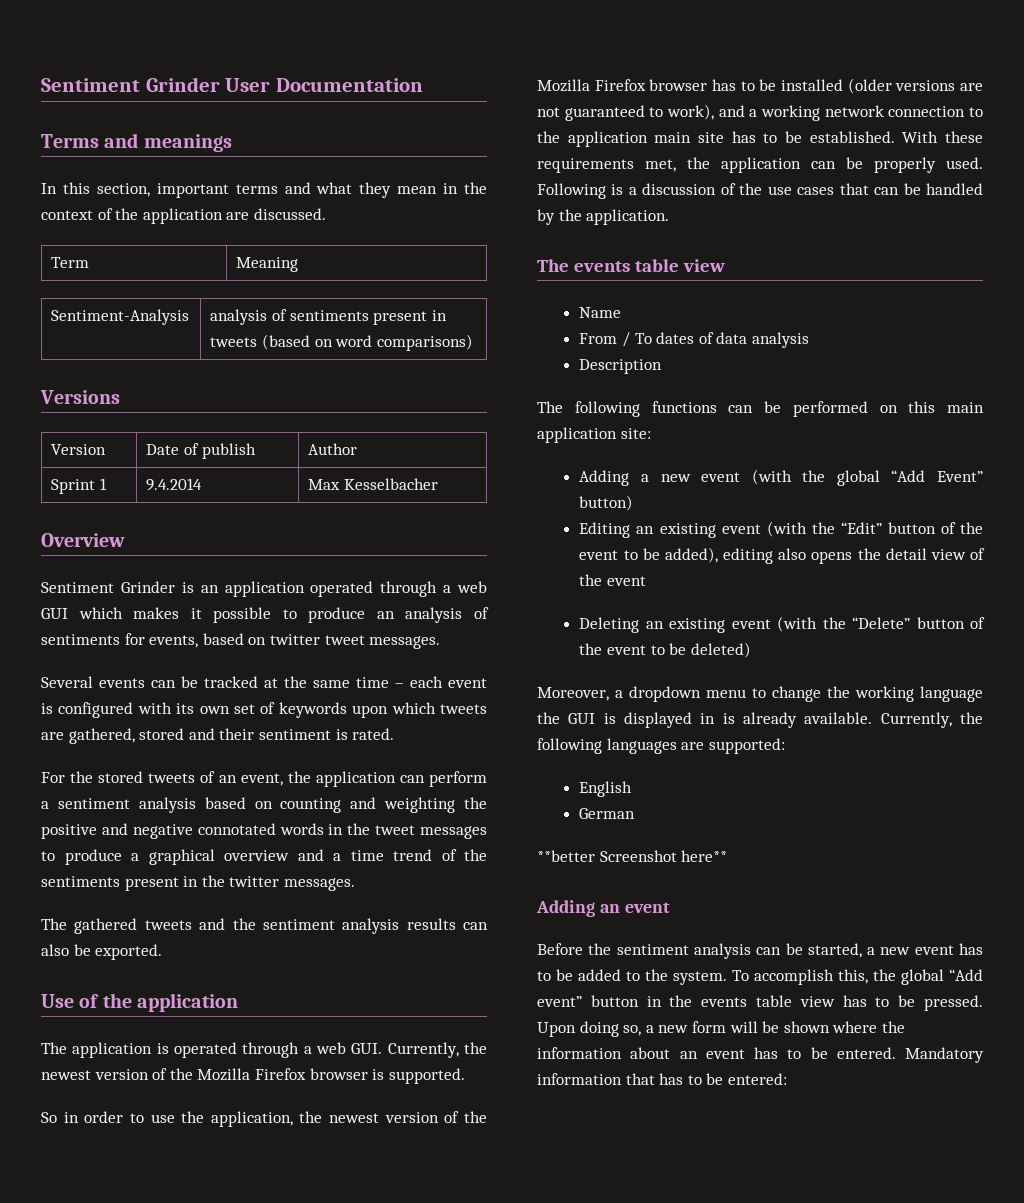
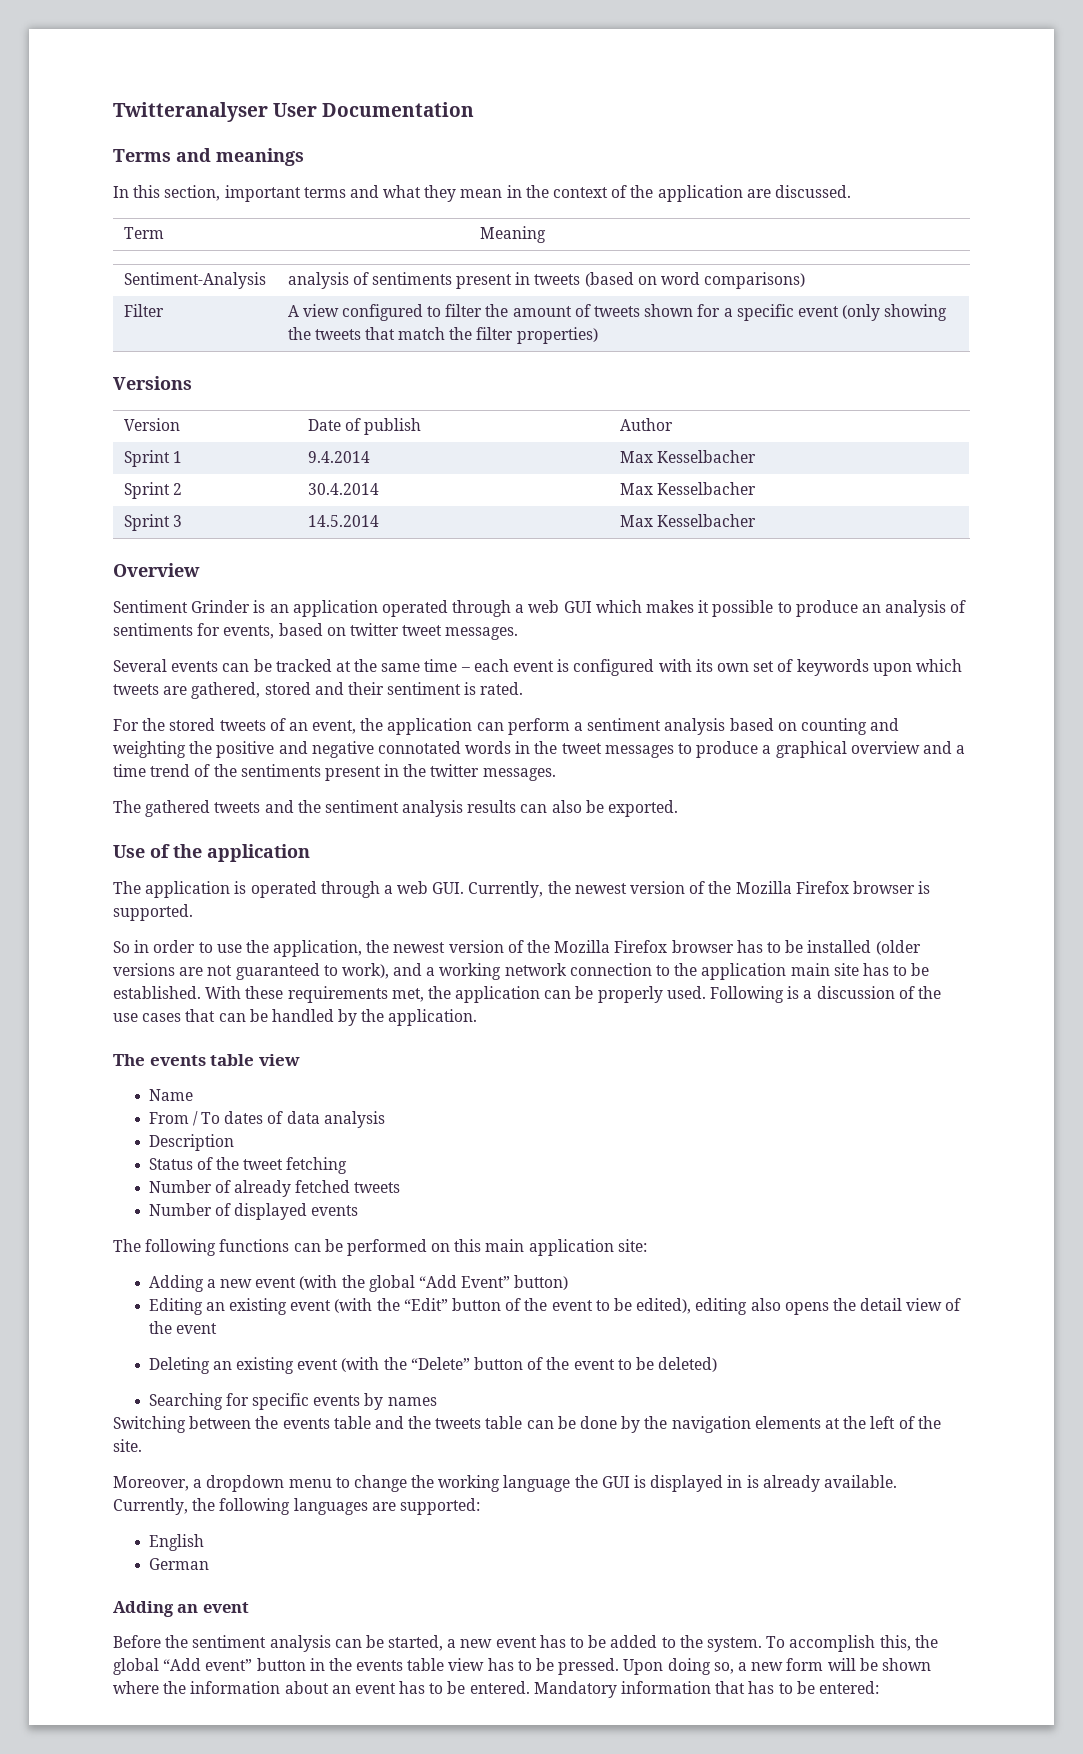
[41,77,220,92] Sentiment Grinder -> [113,102,268,122] Twitteranalyser
(473, 342) none -> [123,304,164,317] [287,304,948,321] [287,327,598,344] // Filter | A view configured to filter the amount of tweets shown for a specific event (only showing the tweets that match the filter properties)
(438, 484) none -> [123,482,182,499] [307,483,379,495] [619,482,756,495] [123,514,182,531] [307,515,379,527] [619,514,756,527] // Sprint 2 | 30.4.2014 | Max Kesselbacher // Sprint 3 | 14.5.2014 | Max Kesselbacher
(663, 366) none -> [148,1157,348,1174] [148,1180,401,1197] [148,1203,359,1220] // Status of the tweet fetching // Number of already fetched tweets // Number of displayed events
[664,547,718,563] added), -> [636,1298,692,1314] edited),
(751, 650) none -> [148,1393,437,1410] [113,1416,941,1433] [113,1439,142,1452] // Searching for specific events by names // Switching between the events table and the tweets table can be done by the navigation elements at the left of the site.
[537,850,728,862] // **better Screenshot here** -> (209, 1564) none

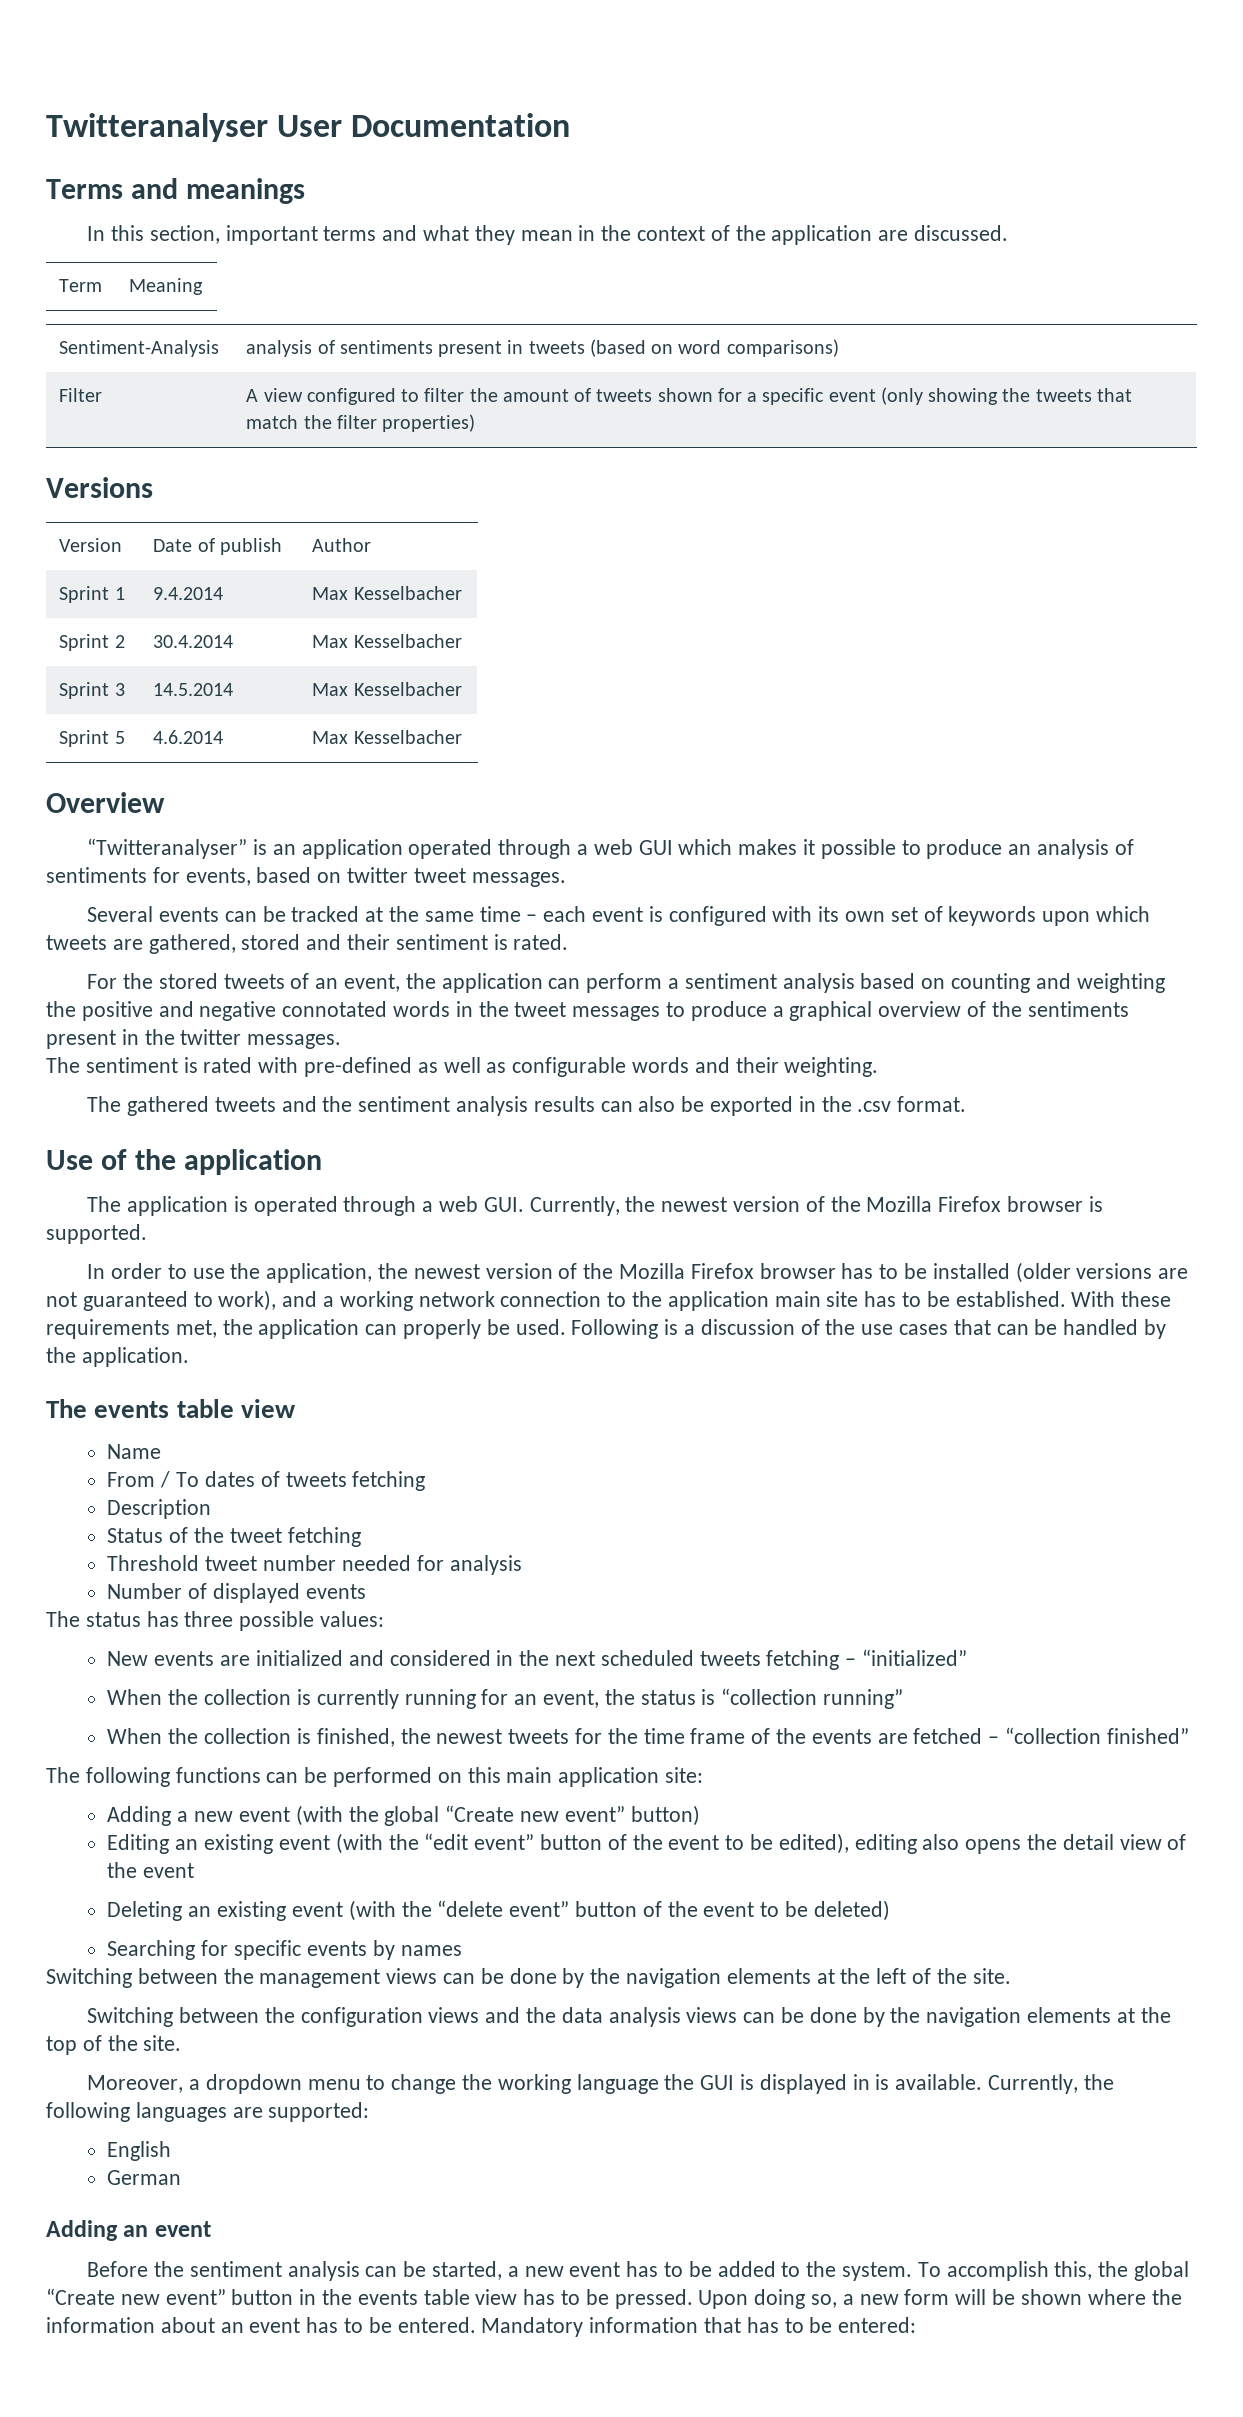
(756, 520) none -> [59,730,125,747] [153,730,224,744] [312,730,462,744] // Sprint 5 | 4.6.2014 | Max Kesselbacher
[113,600,251,613] Sentiment Grinder -> [87,838,248,859] “Twitteranalyser”
[922,741,966,754] [113,764,191,777] and a time trend -> (962, 1009) none
(556, 774) none -> [46,1057,879,1077] // The sentiment is rated with pre-defined as well as configurable words and their weighting.
[608,800,679,817] exported. -> [709,1096,967,1116] exported in the .csv format.
[113,940,150,953] So in -> [87,1264,106,1279] In
[575,986,663,1003] be properly -> [403,1319,510,1339] properly be
[286,1111,385,1128] data analysis -> [285,1471,426,1491] tweets fetching
[148,1180,401,1197] [148,1203,359,1220] Number of already fetched tweets // Number of displayed events -> [107,1555,522,1575] [107,1583,366,1603] [46,1611,385,1631] [107,1649,967,1670] [107,1688,903,1709] [107,1727,1189,1747] Threshold tweet number needed for analysis // Number of displayed events // The status has three possible values: // New events are initialized and considered in the next scheduled tweets fetching – “initialized” // When the collection is currently running for an event, the status is “collection running” // When the collection is finished, the newest tweets for the time frame of the events are fetched – “collection finished”
[419,1275,511,1288] “Add Event” -> [445,1805,625,1822] “Create new event”
[403,1298,448,1311] “Edit” -> [424,1833,535,1850] “edit event”
[410,1357,470,1370] “Delete” -> [437,1900,570,1917] “delete event”
[282,1416,523,1429] events table and the tweets table -> [259,1968,438,1988] management views
(142, 1445) none -> [87,2007,1171,2027] [46,2035,182,2055] // Switching between the configuration views and the data analysis views can be done by the navigation elements at the top of the site.
[762,1475,820,1492] already -> (890, 2082) none
[163,1658,202,1671] “Add -> [46,2288,160,2305] “Create new

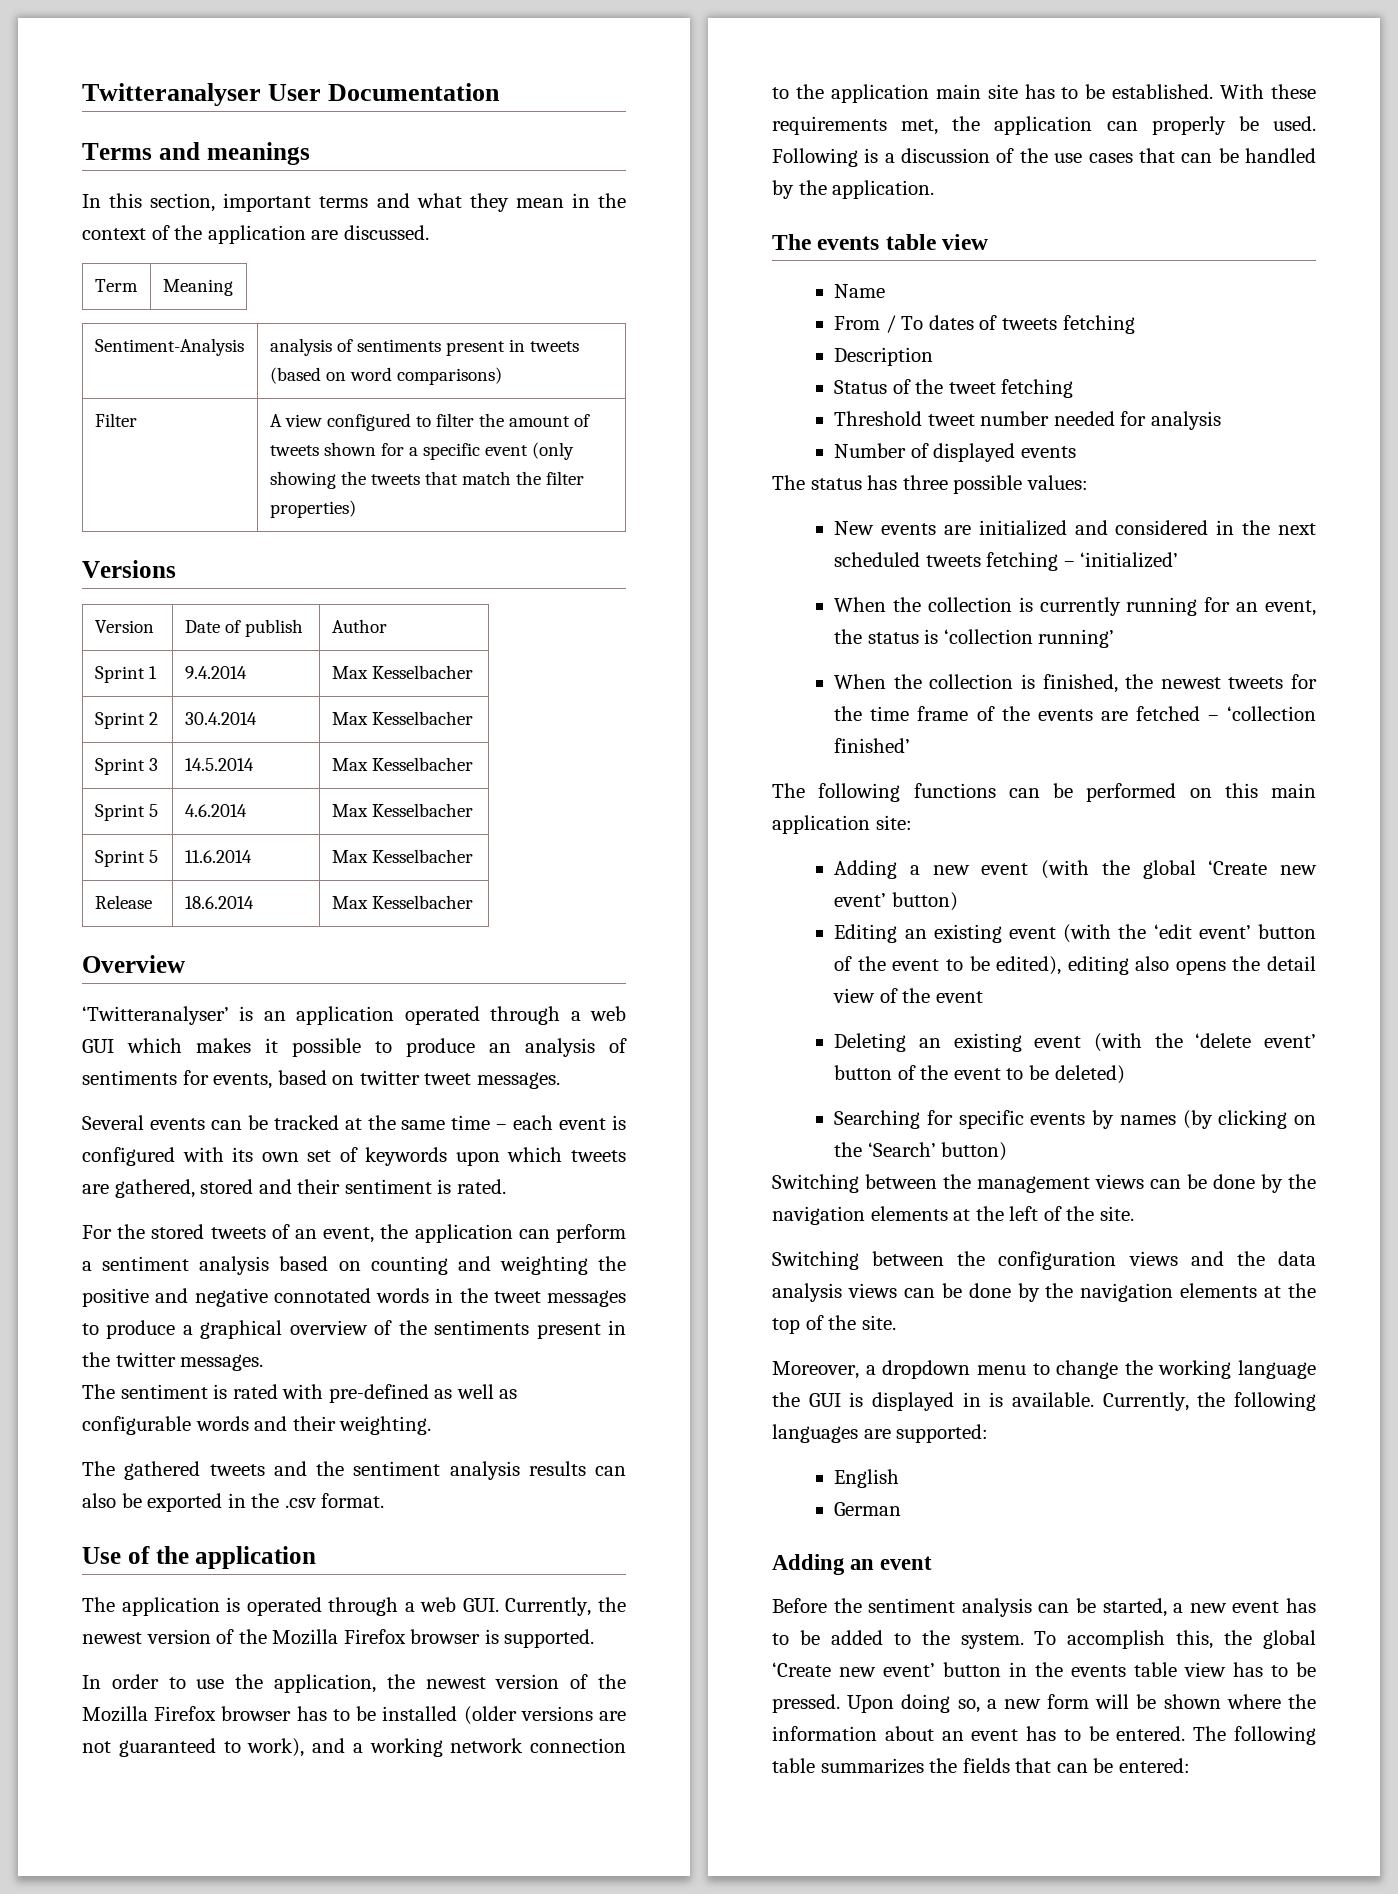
(462, 737) none -> [94,850,158,867] [184,850,252,863] [331,849,473,863] [94,895,152,909] [184,896,254,909] [331,895,473,909] // Sprint 5 | 11.6.2014 | Max Kesselbacher // Release | 18.6.2014 | Max Kesselbacher
[87,838,248,859] “Twitteranalyser” -> [82,1006,229,1025] ‘Twitteranalyser’
[861,1649,967,1666] “initialized” -> [1080,552,1179,568] ‘initialized’
[721,1688,903,1709] “collection running” -> [943,629,1115,648] ‘collection running’
[1004,1727,1189,1744] “collection finished” -> [1227,706,1316,721] [834,738,911,753] ‘collection finished’
[445,1805,625,1822] “Create new event” -> [1208,860,1317,875] [834,893,887,907] ‘Create new event’
[424,1833,535,1850] “edit event” -> [1153,924,1251,939] ‘edit event’
[437,1900,570,1917] “delete event” -> [1195,1033,1316,1048] ‘delete event’
(462, 1950) none -> [1182,1110,1316,1129] [834,1142,1008,1161] (by clicking on the ‘Search’ button)
[46,2288,226,2305] “Create new event” -> [772,1662,935,1677] ‘Create new event’
[481,2317,804,2337] Mandatory information that has to -> [1193,1726,1316,1745] [772,1758,1088,1774] The following table summarizes the fields that can

